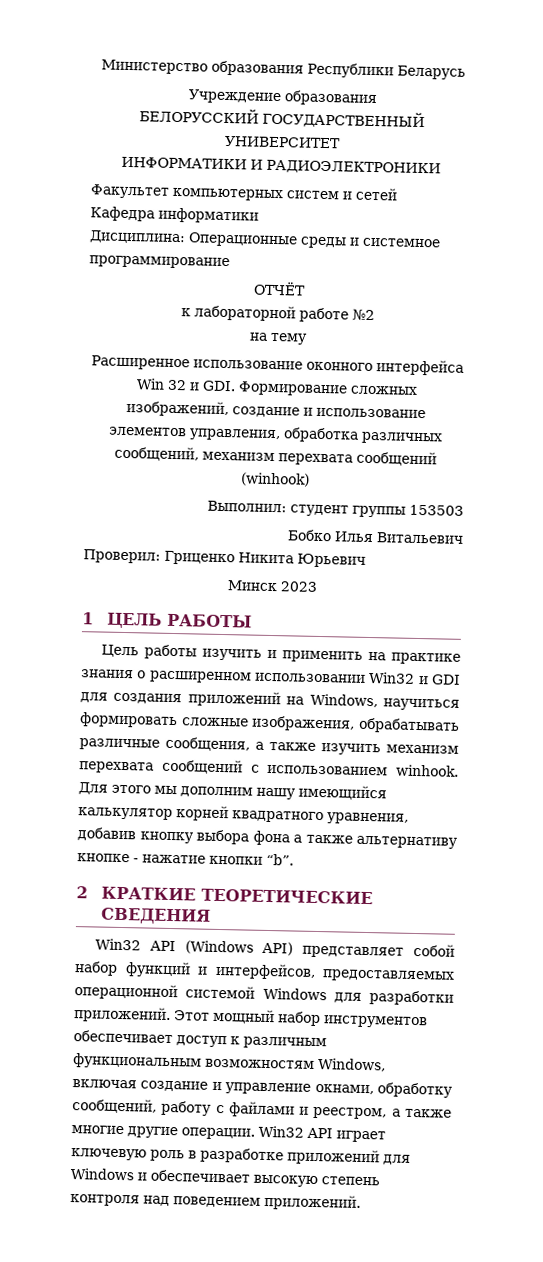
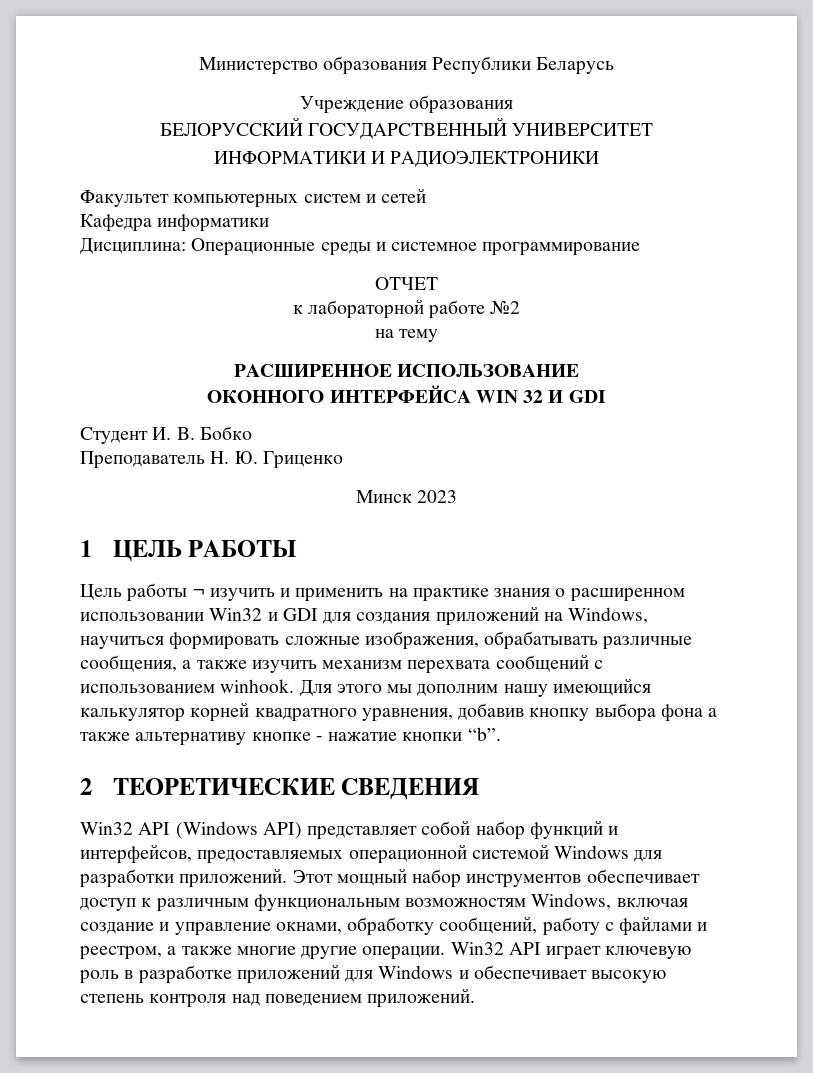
[252,281,306,296] ОТЧЁТ -> [375,277,438,290] ОТЧЕТ
[90,355,464,376] [135,378,418,397] [126,399,426,419] [108,426,443,445] [113,445,437,467] [239,472,310,487] [207,500,464,518] [287,529,464,544] [83,549,161,564] Расширенное использование оконного интерфейса Win 32 и GDI. Формирование сложных изображений, создание и использование элементов управления, обработка различных сообщений, механизм перехвата сообщений (winhook) // Выполнил: студент группы 153503 // Бобко Илья Витальевич // Проверил: -> [233,364,580,377] [207,385,606,403] [80,426,252,444] [80,451,258,469] РАСШИРЕННОЕ ИСПОЛЬЗОВАНИЕ // ОКОННОГО ИНТЕРФЕЙСА WIN 32 И GDI // Студент И. В. Бобко // Преподаватель Н. Ю.
[238,552,366,568] Никита Юрьевич -> (343, 460) none
(198, 652) none -> [192,589,205,597] ¬
[100,886,196,901] КРАТКИЕ -> (92, 786) none

